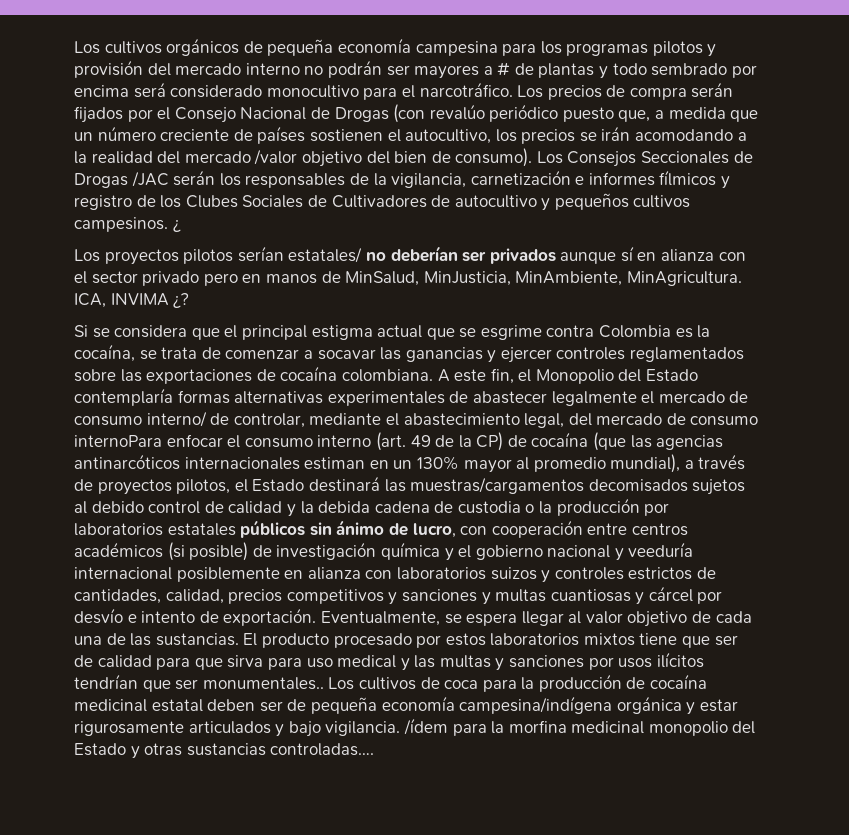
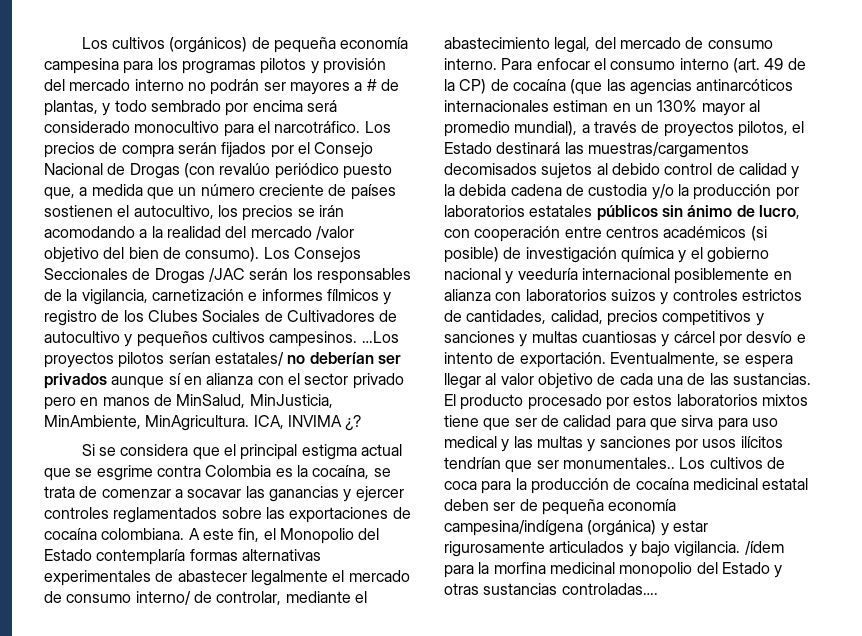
[74,38,240,56] Los cultivos orgánicos -> [81,37,248,53] Los cultivos (orgánicos)
[538,63,595,78] plantas -> [44,100,98,116] plantas,
[172,220,181,232] [74,249,100,262] ¿ // Los -> [361,331,399,343] …Los
[74,435,162,447] internoPara -> [444,58,533,70] interno. Para
[525,504,535,513] o -> [651,184,674,200] y/o
[616,696,682,714] orgánica -> [587,520,657,536] (orgánica)

